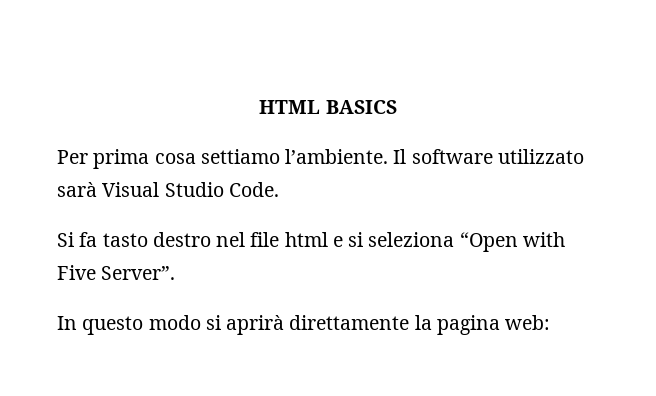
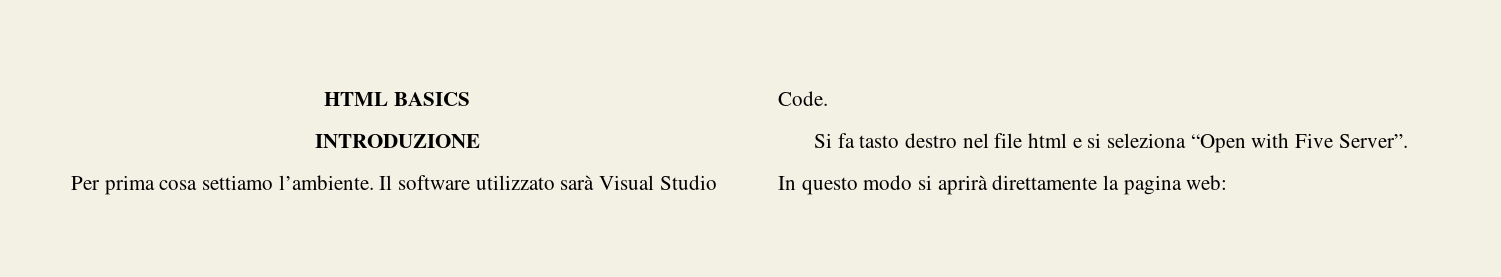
(397, 107) none -> [314,134,480,148] // INTRODUZIONE

